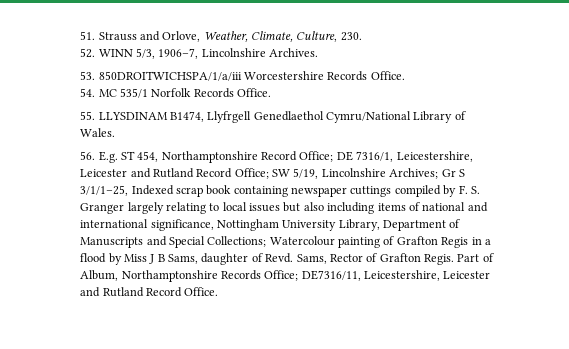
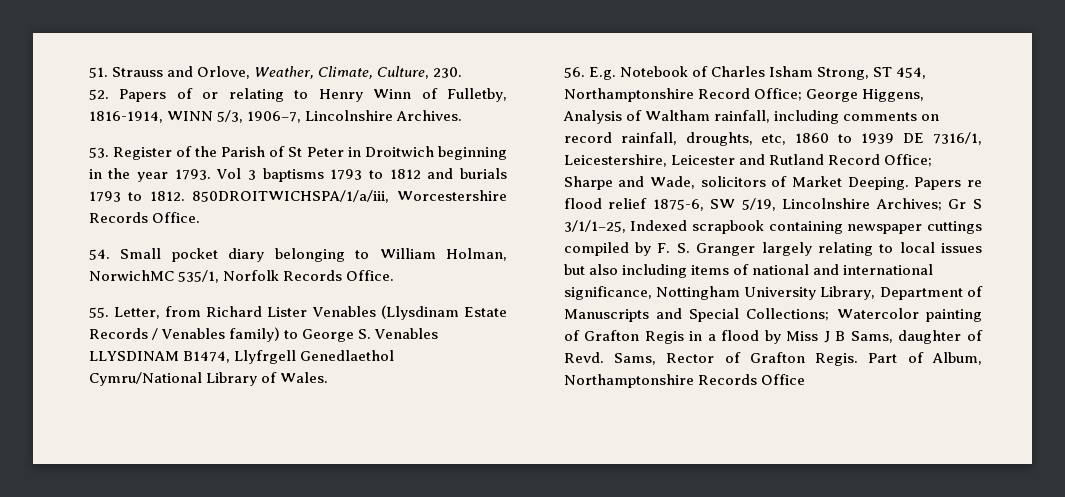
(96, 53) none -> [119,88,508,102] [88,111,163,123] Papers of or relating to Henry Winn of Fulletby, 1816-1914,
[98,71,405,81] [80,88,272,98] [80,111,96,120] 850DROITWICHSPA/1/a/iii Worcestershire Records Office. // 54. MC 535/1 Norfolk Records Office. // 55. -> [112,146,507,160] [88,168,507,182] [88,190,507,203] [88,212,200,223] [88,248,508,262] [88,270,394,283] [88,305,508,320] [88,327,439,342] Register of the Parish of St Peter in Droitwich beginning in the year 1793. Vol 3 baptisms 1793 to 1812 and burials 1793 to 1812. 850DROITWICHSPA/1/a/iii, Worcestershire Records Office. // 54. Small pocket diary belonging to William Holman, NorwichMC 535/1, Norfolk Records Office. // 55. Letter, from Richard Lister Venables (Llysdinam Estate Records / Venables family) to George S. Venables
(118, 157) none -> [619,66,869,80] Notebook of Charles Isham Strong,
(334, 156) none -> [805,89,924,102] [562,110,939,124] [563,132,895,146] George Higgens, Analysis of Waltham rainfall, including comments on record rainfall, droughts, etc, 1860 to 1939
(269, 173) none -> [563,176,982,190] [563,198,704,211] Sharpe and Wade, solicitors of Market Deeping. Papers re flood relief 1875-6,
[175,185,232,197] scrap book -> [692,220,765,234] scrapbook
[269,236,335,246] Watercolour -> [836,308,919,319] Watercolor
[264,270,491,281] [80,287,219,297] Office; DE7316/11, Leicestershire, Leicester and Rutland Record Office. -> [760,374,805,385] Office

